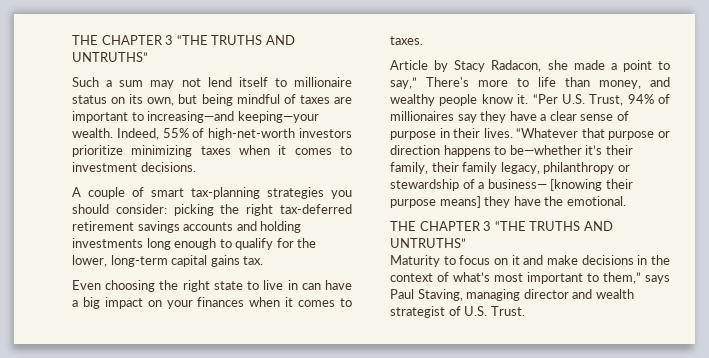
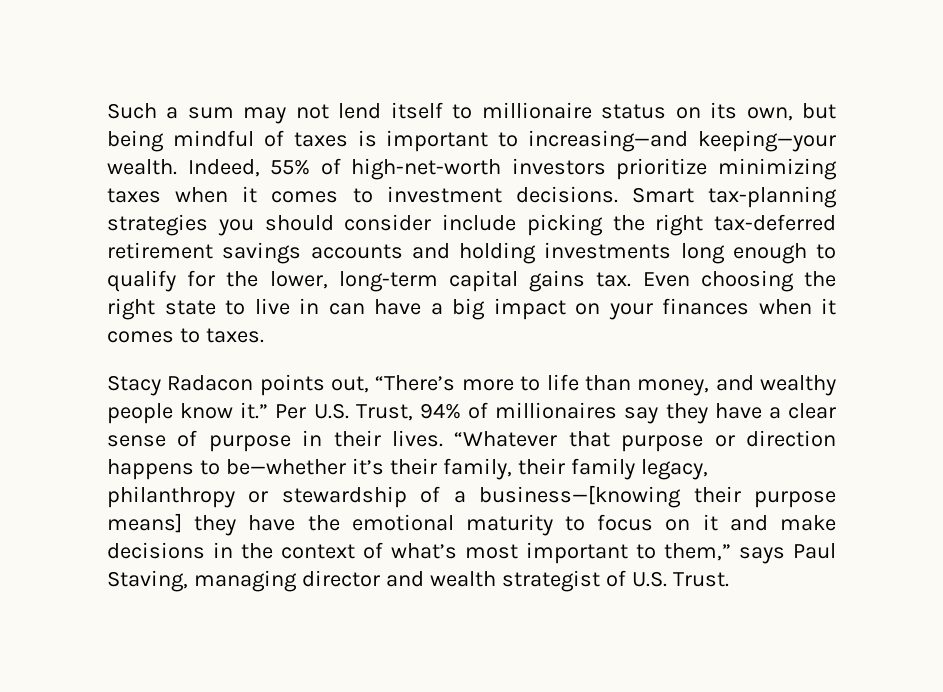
[72,35,295,45] [72,52,148,62] THE CHAPTER 3 “THE TRUTHS AND UNTRUTHS” // -> (107, 111) none
[334,97,352,104] are -> [357,130,377,147] is
[72,187,184,199] // A couple of smart -> [631,187,694,203] Smart
[115,204,167,214] consider: -> [344,214,516,231] consider include
(264, 260) // -> (632, 279) none
[390,60,670,72] [390,77,469,89] Article by Stacy Radacon, she made a point to say,” There's -> [107,374,456,396] Stacy Radacon points out, “There’s
[517,94,558,104] it. “Per -> [240,402,307,419] it.” Per
[487,179,603,191] business— [knowing -> [479,485,682,508] business—[knowing
[566,196,626,206] [390,221,613,231] [390,238,466,248] [390,255,440,267] emotional. // THE CHAPTER 3 “THE TRUTHS AND UNTRUTHS” // Maturity -> [351,514,553,536] emotional maturity

